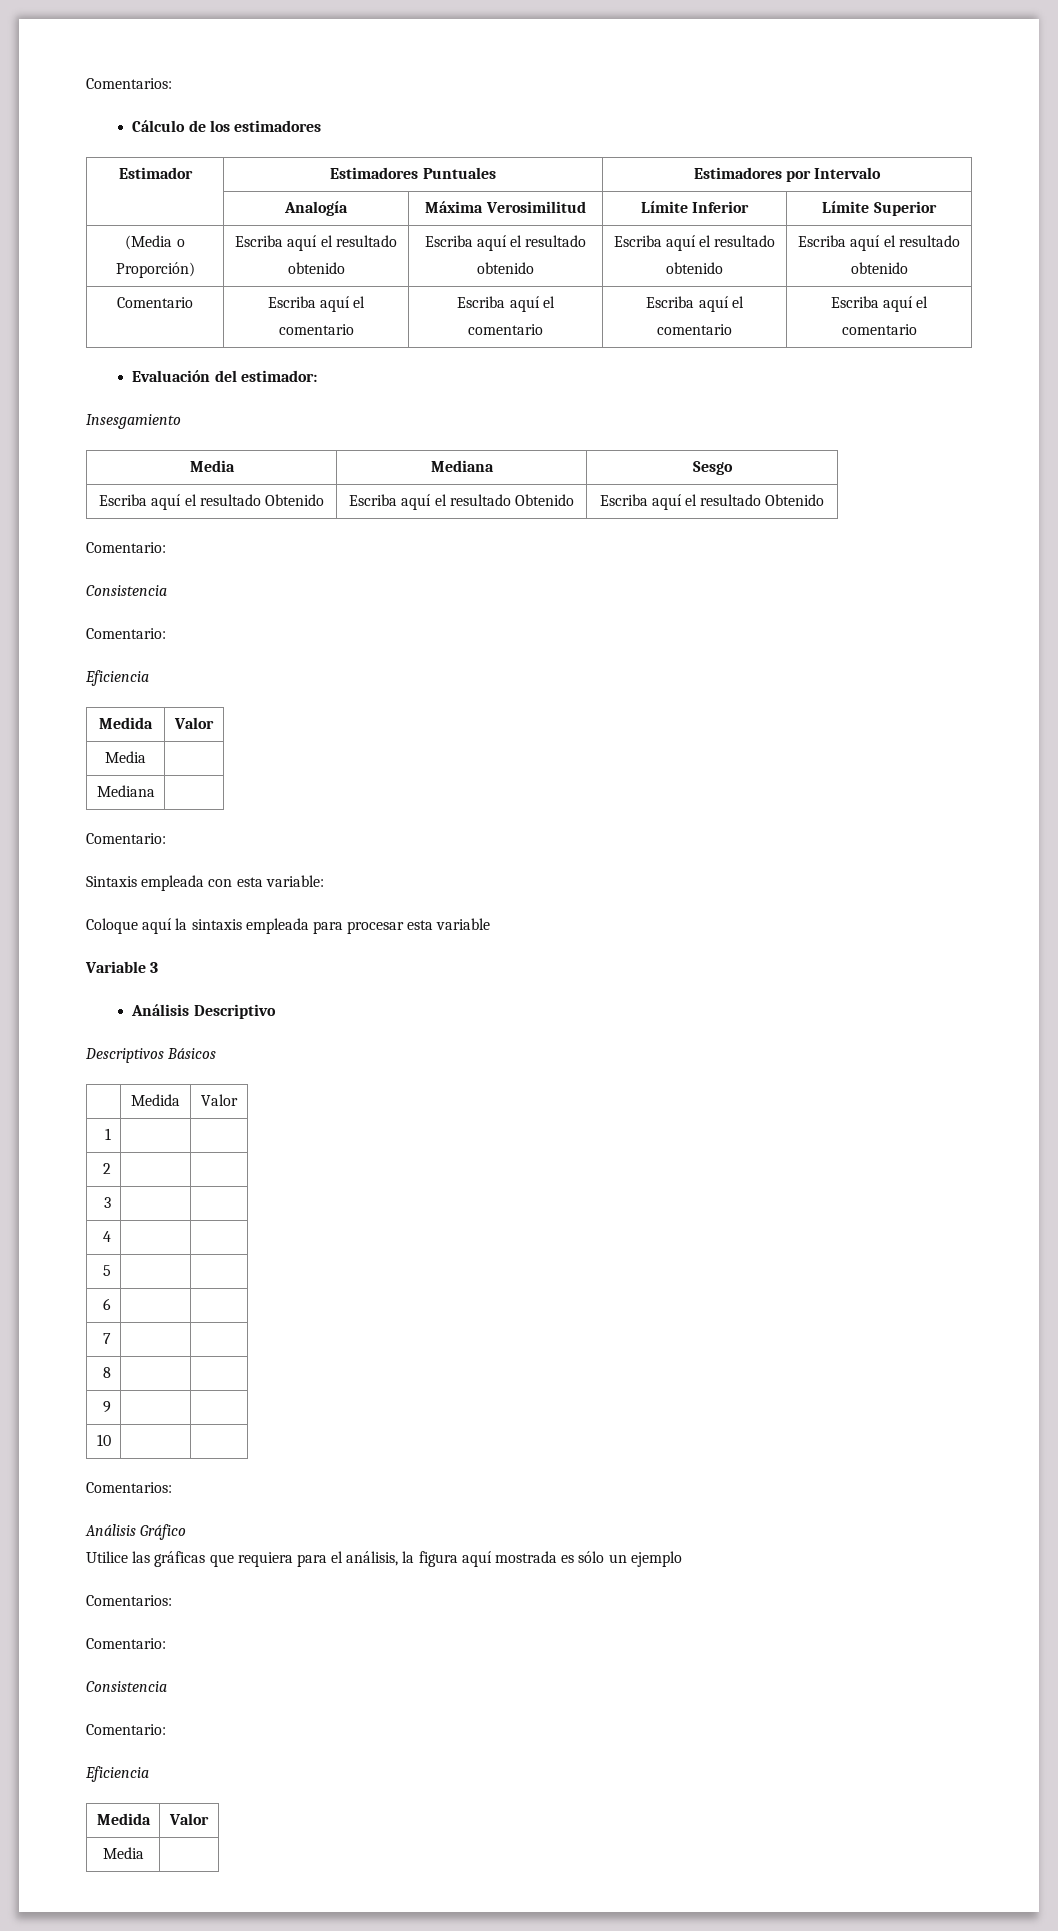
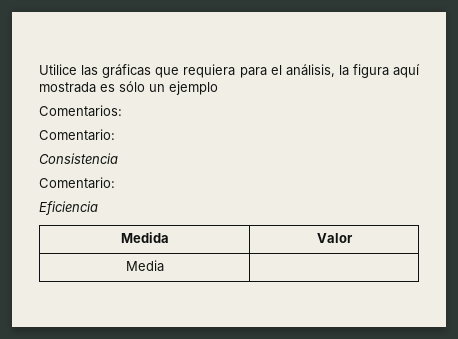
[86,78,172,89] [132,120,321,132] [118,167,193,179] [330,167,496,179] [693,167,882,182] [284,201,348,216] [425,201,586,213] [640,201,750,213] [822,201,937,216] [125,235,185,250] [115,262,195,278] [235,235,397,251] [287,262,345,274] [424,235,587,251] [477,262,534,274] [613,235,776,251] [666,262,723,274] [798,235,960,251] [850,262,908,274] [117,297,193,308] [267,296,366,312] [278,324,354,335] [457,296,555,312] [468,324,543,335] [646,296,744,312] [657,324,732,335] [830,296,929,312] [841,324,917,335] [132,370,317,382] [86,414,181,429] [189,460,235,472] [430,460,494,472] [692,461,733,475] [99,494,324,510] [349,494,574,510] [599,494,825,510] [86,542,166,553] [86,585,167,596] [86,628,166,639] [85,670,149,686] [99,717,153,729] [174,717,214,729] [105,751,146,763] [96,785,155,797] [86,833,166,844] [86,875,324,891] [86,918,491,934] [85,961,159,973] [131,1004,276,1019] [85,1048,217,1063] [131,1094,180,1106] [201,1094,238,1106] [105,1128,112,1140] [103,1163,112,1174] [104,1197,112,1208] [103,1231,112,1242] [103,1265,112,1276] [103,1298,112,1310] [103,1333,112,1344] [103,1367,112,1378] [103,1401,112,1413] [97,1434,112,1446] [86,1482,172,1493] [85,1524,187,1540] Comentarios: // Cálculo de los estimadores // Estimador | Estimadores Puntuales | Estimadores por Intervalo // | Analogía | Máxima Verosimilitud | Límite Inferior | Límite Superior // (Media o Proporción) | Escriba aquí el resultado obtenido | Escriba aquí el resultado obtenido | Escriba aquí el resultado obtenido | Escriba aquí el resultado obtenido // Comentario | Escriba aquí el comentario | Escriba aquí el comentario | Escriba aquí el comentario | Escriba aquí el comentario // Evaluación del estimador: // Insesgamiento // Media | Mediana | Sesgo // Escriba aquí el resultado Obtenido | Escriba aquí el resultado Obtenido | Escriba aquí el resultado Obtenido // Comentario: // Consistencia // Comentario: // Eficiencia // Medida | Valor // Media | // Mediana | // Comentario: // Sintaxis empleada con esta variable: // Coloque aquí la sintaxis empleada para procesar esta variable // Variable 3 // Análisis Descriptivo // Descriptivos Básicos // | Medida | Valor // 1 | | // 2 | | // 3 | | // 4 | | // 5 | | // 6 | | // 7 | | // 8 | | // 9 | | // 10 | | // Comentarios: // Análisis Gráfico // -> (39, 69) none

